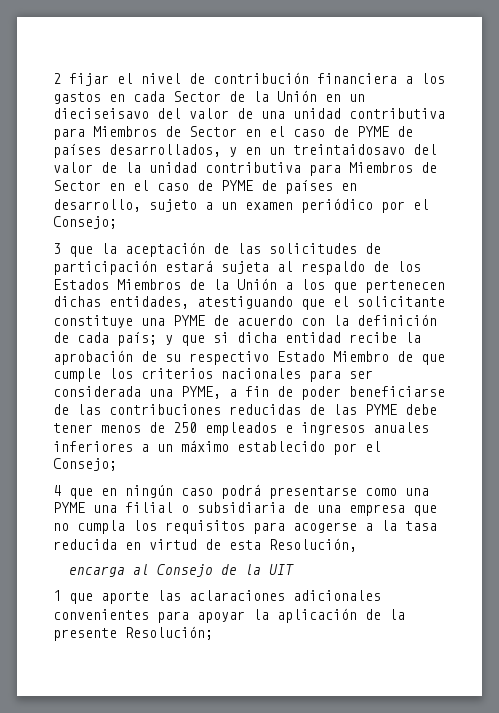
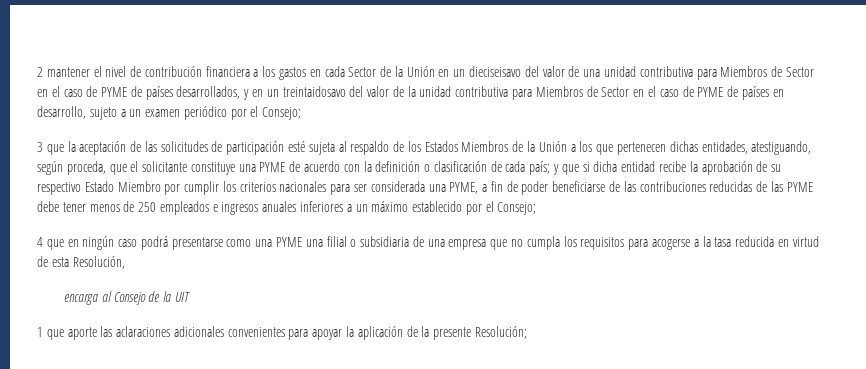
[69,73,109,86] fijar -> [46,67,90,77] mantener
[165,260,213,272] estará -> [288,141,306,152] esté
[197,296,293,309] atestiguando -> [751,141,812,155] [37,161,106,175] atestiguando, según proceda,
(437, 320) none -> [424,161,487,172] o clasificación
[397,351,445,365] [53,368,101,382] de que cumple -> [164,181,220,195] por cumplir

